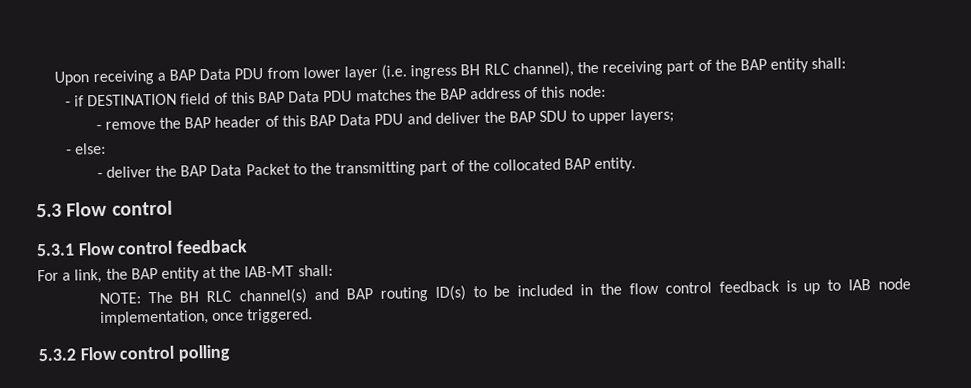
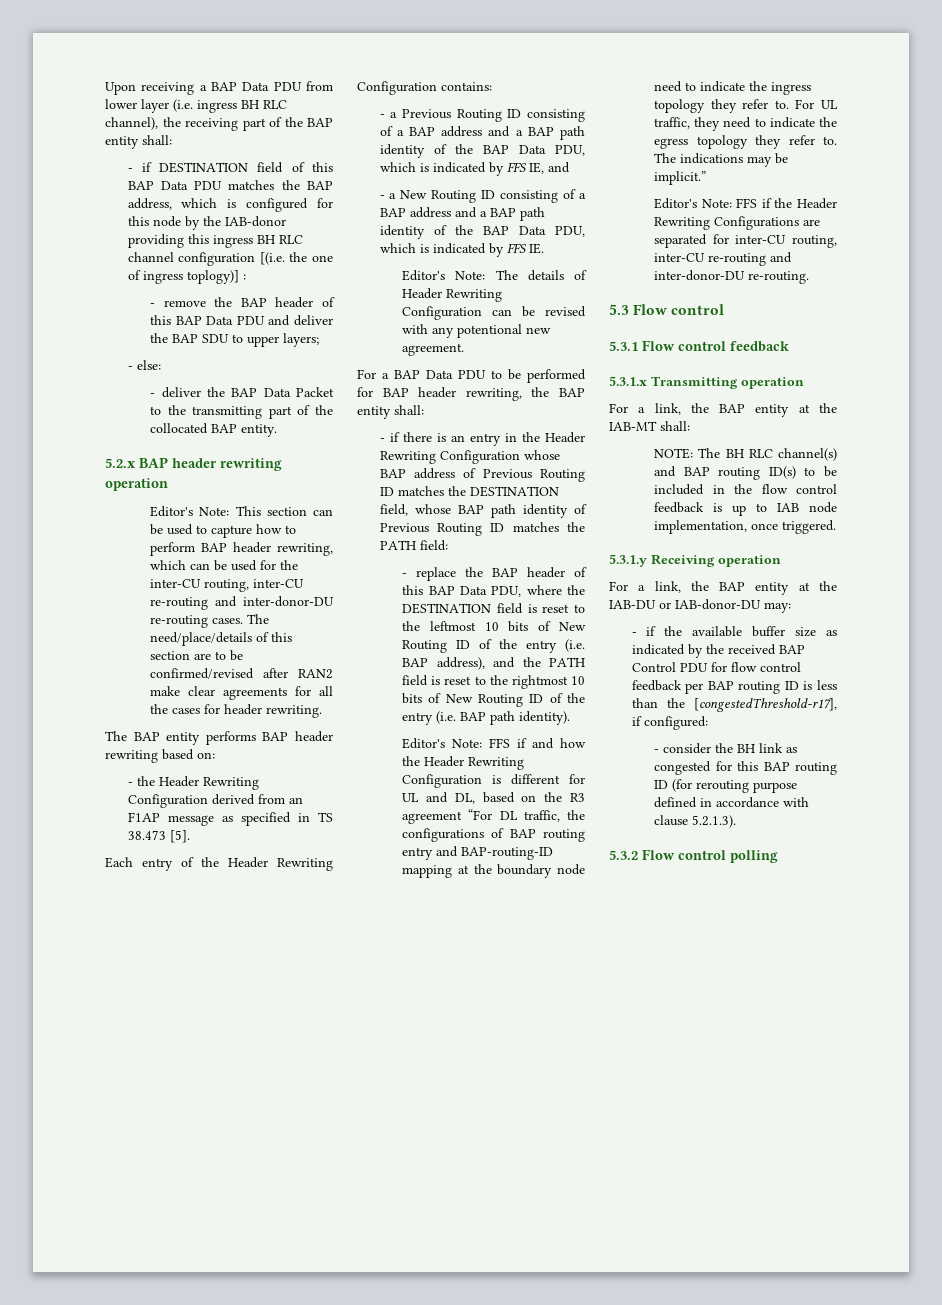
[470,85,606,100] address of this node: -> [127,198,333,212] [127,216,286,230] [127,234,303,248] [127,252,333,266] [127,270,246,284] address, which is configured for this node by the IAB-donor providing this ingress BH RLC channel configuration [(i.e. the one of ingress toplogy)] :
(637, 165) none -> [105,457,282,471] [105,478,168,491] [150,506,333,517] [150,524,297,538] [150,542,333,556] [150,560,299,571] [150,579,305,592] [150,596,334,610] [150,614,270,628] [150,632,293,646] [150,650,244,661] [150,668,333,679] [150,686,333,700] [150,704,323,718] [105,731,333,745] [105,749,215,763] [127,776,259,790] [127,794,303,808] [127,812,333,826] [127,830,190,843] [105,857,333,871] [357,81,492,95] [379,109,585,122] [379,126,585,140] [379,144,585,158] [379,162,570,176] [379,189,586,203] [379,207,545,221] [379,225,585,239] [379,243,544,257] [402,270,587,281] [402,288,503,302] [402,306,586,320] [402,324,552,338] [402,343,465,356] [357,369,586,383] [357,387,585,401] [357,405,424,419] [379,432,585,446] [379,450,560,464] [379,468,585,482] [379,486,559,497] [379,504,587,518] [379,522,585,536] [379,540,448,551] [402,567,587,581] [402,585,585,597] [402,603,585,614] [402,621,586,632] [402,639,585,653] [402,657,585,670] [402,675,585,689] [402,693,585,707] [402,711,571,725] [402,738,586,749] [402,756,525,770] [402,774,585,788] [402,792,585,804] [402,809,585,824] [402,828,585,842] [402,846,554,860] [402,864,585,878] [654,81,812,95] [654,99,838,113] [654,117,837,131] [654,135,837,149] [654,153,789,167] [654,171,707,185] [654,198,837,209] [654,216,821,230] [654,234,837,248] [654,252,793,266] [654,270,810,284] // 5.2.x BAP header rewriting operation // Editor's Note: This section can be used to capture how to perform BAP header rewriting, which can be used for the inter-CU routing, inter-CU re-routing and inter-donor-DU re-routing cases. The need/place/details of this section are to be confirmed/revised after RAN2 make clear agreements for all the cases for header rewriting. // The BAP entity performs BAP header rewriting based on: // - the Header Rewriting Configuration derived from an F1AP message as specified in TS 38.473 [5]. // Each entry of the Header Rewriting Configuration contains: // - a Previous Routing ID consisting of a BAP address and a BAP path identity of the BAP Data PDU, which is indicated by FFS IE, and // - a New Routing ID consisting of a BAP address and a BAP path identity of the BAP Data PDU, which is indicated by FFS IE. // Editor's Note: The details of Header Rewriting Configuration can be revised with any potentional new agreement. // For a BAP Data PDU to be performed for BAP header rewriting, the BAP entity shall: // - if there is an entry in the Header Rewriting Configuration whose BAP address of Previous Routing ID matches the DESTINATION field, whose BAP path identity of Previous Routing ID matches the PATH field: // - replace the BAP header of this BAP Data PDU, where the DESTINATION field is reset to the leftmost 10 bits of New Routing ID of the entry (i.e. BAP address), and the PATH field is reset to the rightmost 10 bits of New Routing ID of the entry (i.e. BAP path identity). // Editor's Note: FFS if and how the Header Rewriting Configuration is different for UL and DL, based on the R3 agreement “For DL traffic, the configurations of BAP routing entry and BAP-routing-ID mapping at the boundary node need to indicate the ingress topology they refer to. For UL traffic, they need to indicate the egress topology they refer to. The indications may be implicit.” // Editor's Note: FFS if the Header Rewriting Configurations are separated for inter-CU routing, inter-CU re-routing and inter-donor-DU re-routing.
(249, 246) none -> [609,376,804,389] // 5.3.1.x Transmitting operation
(314, 316) none -> [609,554,781,567] [609,581,837,595] [609,599,791,613] [631,626,837,637] [631,644,805,658] [631,662,801,672] [631,680,837,694] [631,698,837,712] [631,716,708,730] [654,743,798,754] [654,761,837,775] [654,779,798,793] [654,797,810,808] [654,815,737,828] // 5.3.1.y Receiving operation // For a link, the BAP entity at the IAB-DU or IAB-donor-DU may: // - if the available buffer size as indicated by the received BAP Control PDU for flow control feedback per BAP routing ID is less than the [congestedThreshold-r17], if configured: // - consider the BH link as congested for this BAP routing ID (for rerouting purpose defined in accordance with clause 5.2.1.3).

